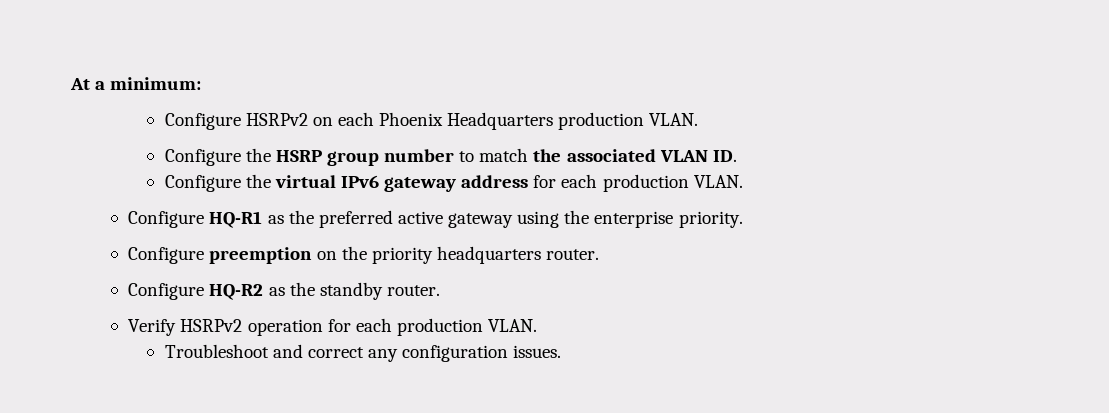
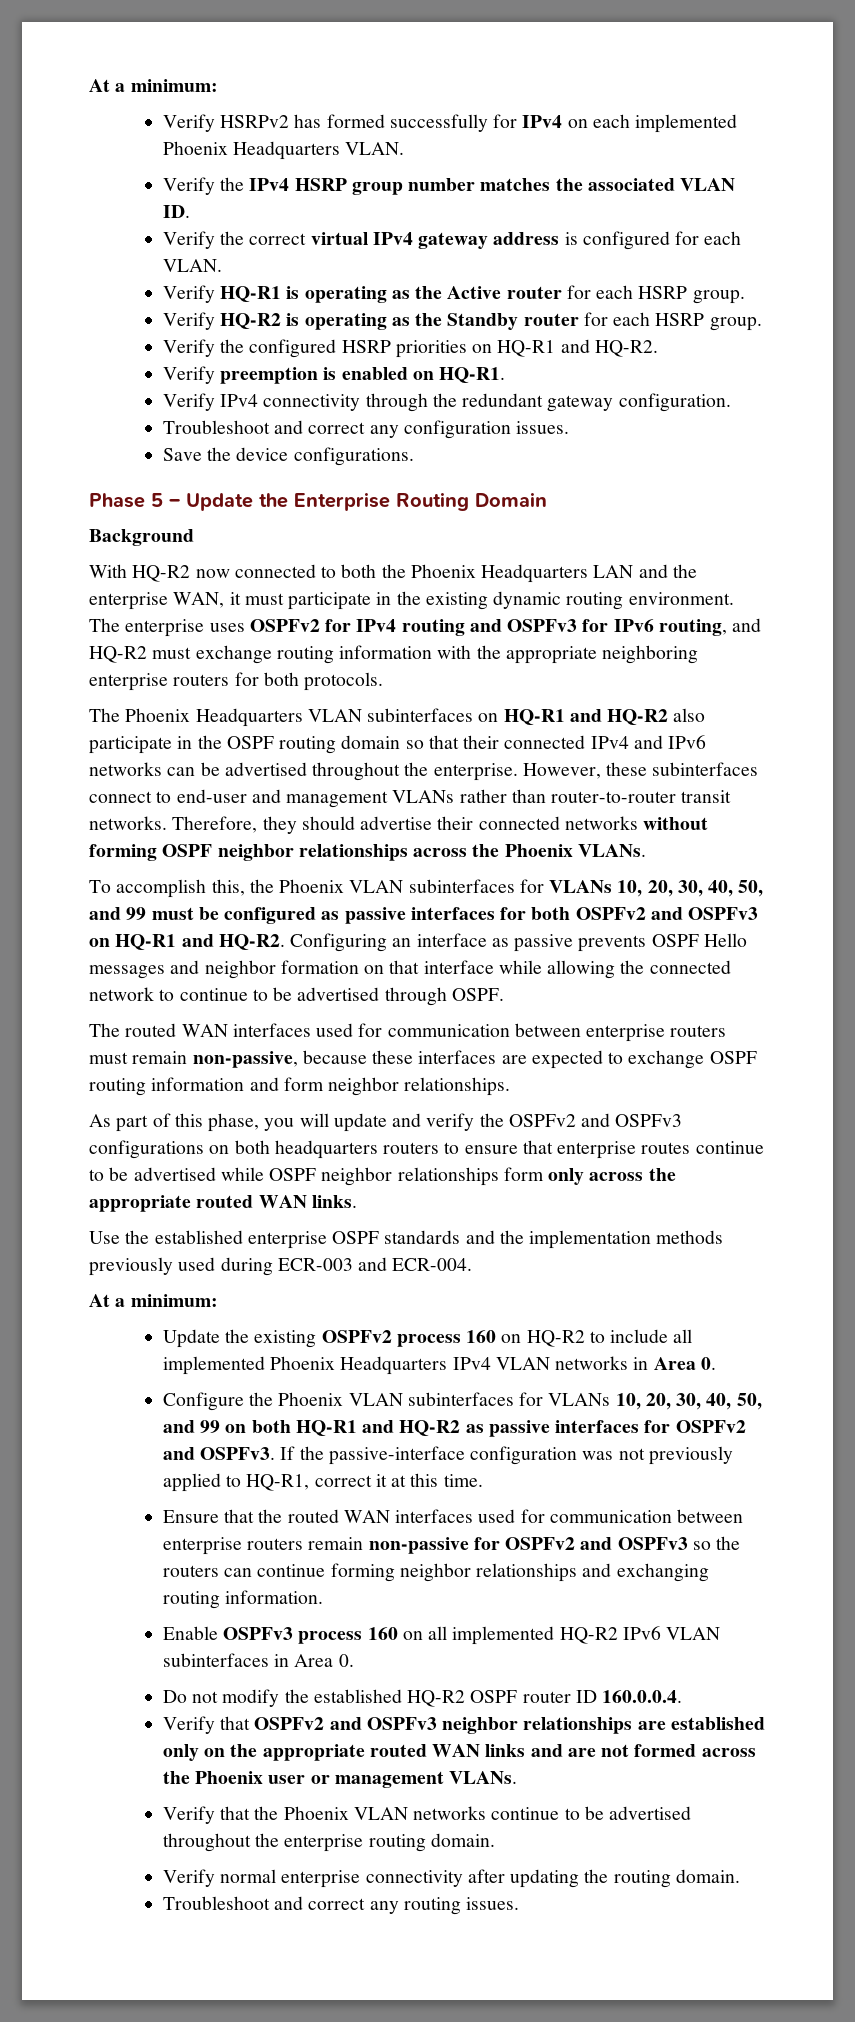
[70,77,202,90] [164,113,308,130] At a minimum: // Configure HSRPv2 -> [89,79,218,92] [162,114,563,132] At a minimum: // Verify HSRPv2 has formed successfully for IPv4
[379,112,699,130] [164,148,271,166] Phoenix Headquarters production VLAN. // Configure the -> [635,114,738,133] [162,141,405,160] [162,177,290,195] implemented Phoenix Headquarters VLAN. // Verify the IPv4
[459,148,529,162] to match -> [480,178,551,191] matches
[164,174,743,192] [128,210,743,228] [128,246,600,264] [128,282,440,300] [128,318,538,336] Configure the virtual IPv6 gateway address for each production VLAN. // Configure HQ-R1 as the preferred active gateway using the enterprise priority. // Configure preemption on the priority headquarters router. // Configure HQ-R2 as the standby router. // Verify HSRPv2 operation for each production VLAN. -> [162,231,742,250] [162,259,222,272] [162,285,745,304] [162,312,762,331] [162,339,658,358] [162,366,506,384] [162,393,731,412] Verify the correct virtual IPv4 gateway address is configured for each VLAN. // Verify HQ-R1 is operating as the Active router for each HSRP group. // Verify HQ-R2 is operating as the Standby router for each HSRP group. // Verify the configured HSRP priorities on HQ-R1 and HQ-R2. // Verify preemption is enabled on HQ-R1. // Verify IPv4 connectivity through the redundant gateway configuration.
(562, 351) none -> [162,447,414,466] [89,492,547,511] [89,529,194,546] [89,564,697,583] [89,591,734,610] [89,618,762,637] [89,645,699,664] [89,672,384,691] [89,708,706,727] [89,735,707,754] [89,762,759,781] [89,789,732,808] [89,816,709,834] [89,844,646,861] [89,879,764,898] [89,907,759,924] [89,933,747,952] [89,960,731,979] [89,987,504,1006] [89,1023,727,1042] [89,1050,757,1069] [89,1077,511,1096] [89,1113,683,1132] [89,1140,764,1159] [89,1167,676,1186] [89,1195,357,1212] [89,1230,724,1249] [89,1257,473,1276] [89,1294,218,1307] [162,1329,693,1348] [162,1356,716,1375] [162,1392,762,1411] [162,1420,746,1437] [162,1446,733,1465] [162,1473,483,1492] [162,1509,744,1523] [162,1536,741,1555] [162,1563,709,1582] [162,1590,324,1609] [162,1626,721,1645] [162,1653,354,1667] [162,1689,683,1707] [162,1716,765,1734] [162,1744,756,1761] [162,1771,518,1788] [162,1806,692,1824] [162,1833,495,1852] [162,1869,740,1888] [162,1896,520,1915] // Save the device configurations. // Phase 5 – Update the Enterprise Routing Domain // Background // With HQ-R2 now connected to both the Phoenix Headquarters LAN and the enterprise WAN, it must participate in the existing dynamic routing environment. The enterprise uses OSPFv2 for IPv4 routing and OSPFv3 for IPv6 routing, and HQ-R2 must exchange routing information with the appropriate neighboring enterprise routers for both protocols. // The Phoenix Headquarters VLAN subinterfaces on HQ-R1 and HQ-R2 also participate in the OSPF routing domain so that their connected IPv4 and IPv6 networks can be advertised throughout the enterprise. However, these subinterfaces connect to end-user and management VLANs rather than router-to-router transit networks. Therefore, they should advertise their connected networks without forming OSPF neighbor relationships across the Phoenix VLANs. // To accomplish this, the Phoenix VLAN subinterfaces for VLANs 10, 20, 30, 40, 50, and 99 must be configured as passive interfaces for both OSPFv2 and OSPFv3 on HQ-R1 and HQ-R2. Configuring an interface as passive prevents OSPF Hello messages and neighbor formation on that interface while allowing the connected network to continue to be advertised through OSPF. // The routed WAN interfaces used for communication between enterprise routers must remain non-passive, because these interfaces are expected to exchange OSPF routing information and form neighbor relationships. // As part of this phase, you will update and verify the OSPFv2 and OSPFv3 configurations on both headquarters routers to ensure that enterprise routes continue to be advertised while OSPF neighbor relationships form only across the appropriate routed WAN links. // Use the established enterprise OSPF standards and the implementation methods previously used during ECR-003 and ECR-004. // At a minimum: // Update the existing OSPFv2 process 160 on HQ-R2 to include all implemented Phoenix Headquarters IPv4 VLAN networks in Area 0. // Configure the Phoenix VLAN subinterfaces for VLANs 10, 20, 30, 40, 50, and 99 on both HQ-R1 and HQ-R2 as passive interfaces for OSPFv2 and OSPFv3. If the passive-interface configuration was not previously applied to HQ-R1, correct it at this time. // Ensure that the routed WAN interfaces used for communication between enterprise routers remain non-passive for OSPFv2 and OSPFv3 so the routers can continue forming neighbor relationships and exchanging routing information. // Enable OSPFv3 process 160 on all implemented HQ-R2 IPv6 VLAN subinterfaces in Area 0. // Do not modify the established HQ-R2 OSPF router ID 160.0.0.4. // Verify that OSPFv2 and OSPFv3 neighbor relationships are established only on the appropriate routed WAN links and are not formed across the Phoenix user or management VLANs. // Verify that the Phoenix VLAN networks continue to be advertised throughout the enterprise routing domain. // Verify normal enterprise connectivity after updating the routing domain. // Troubleshoot and correct any routing issues.

